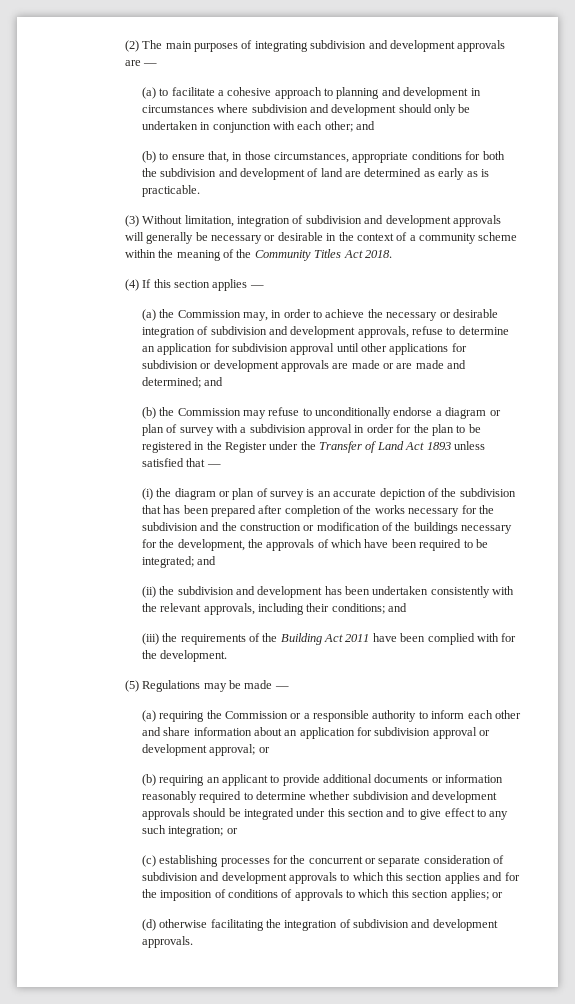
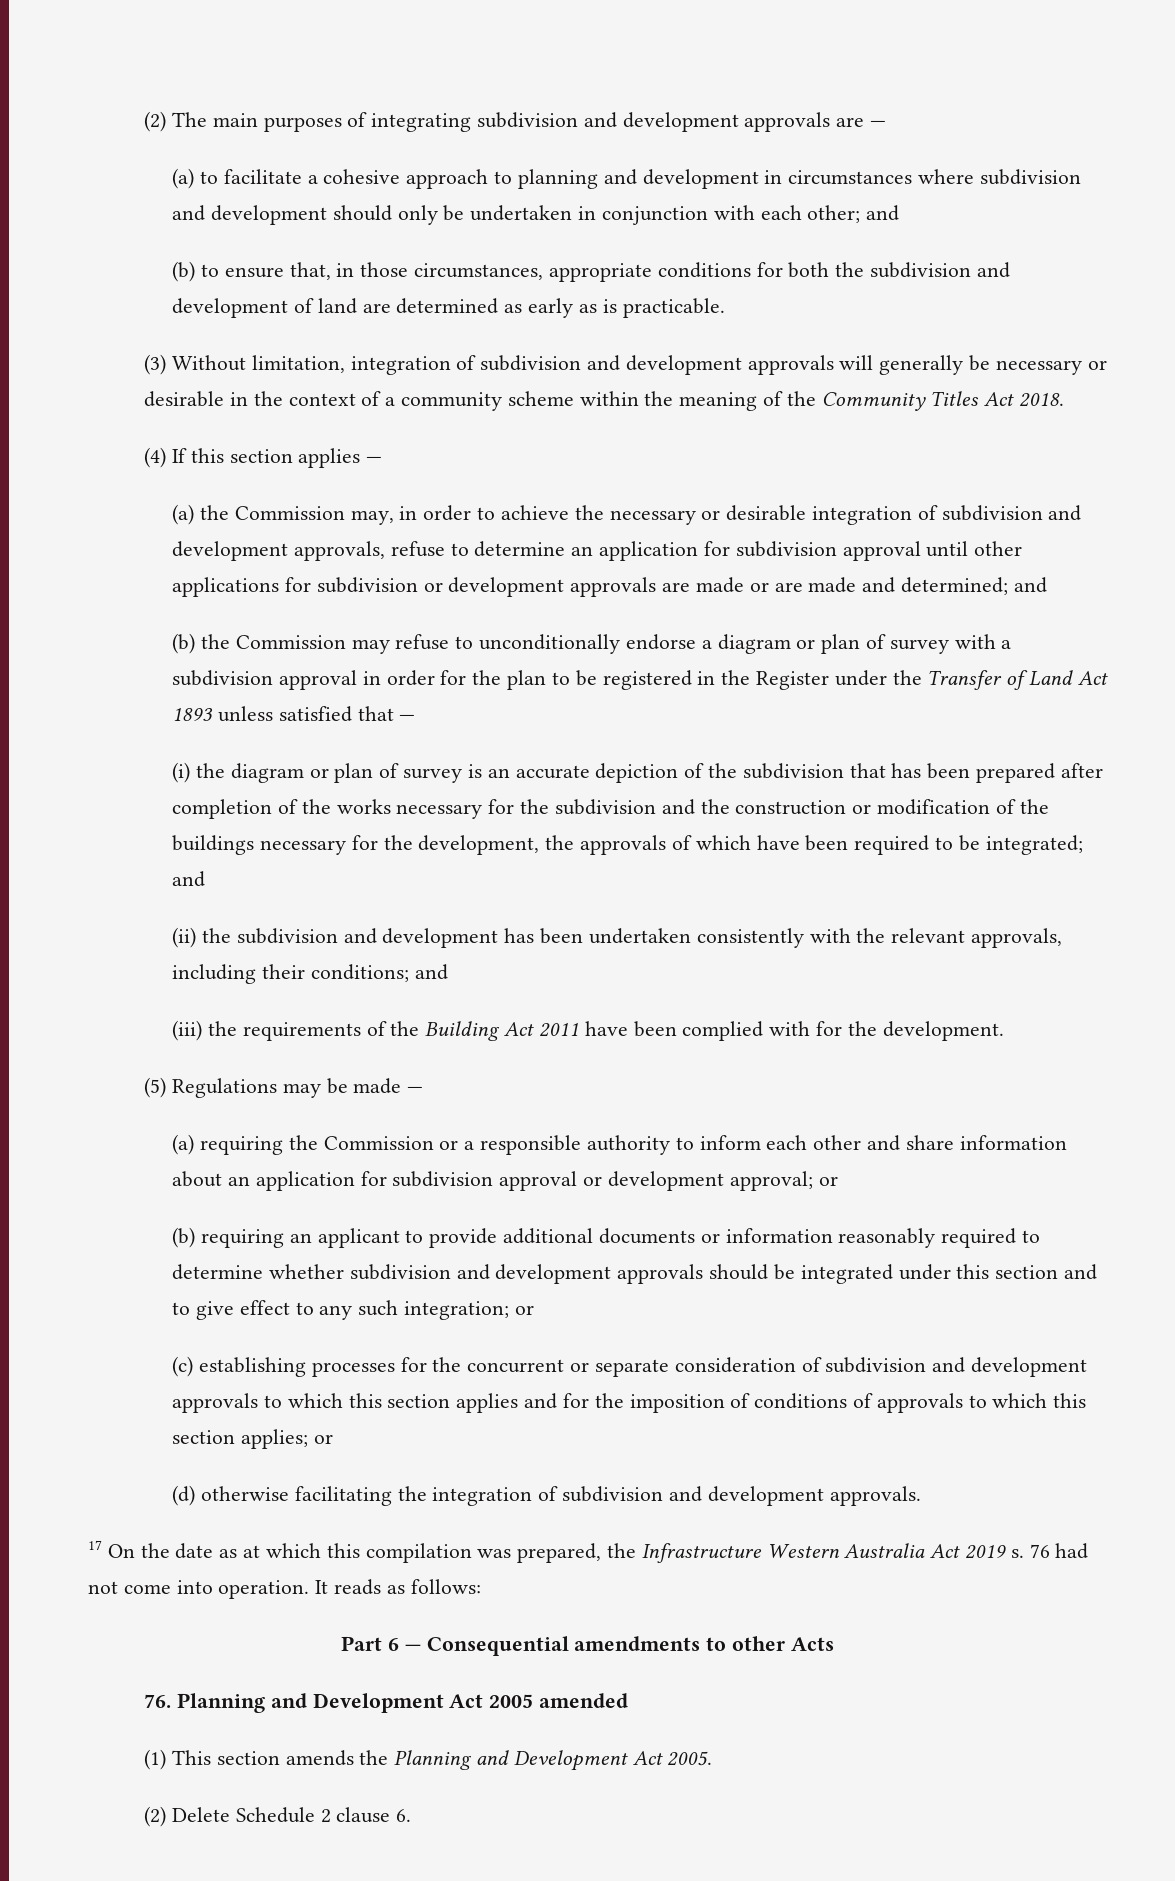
(193, 942) none -> [88,1540,1089,1563] [88,1579,481,1599] [341,1636,834,1656] [144,1693,629,1713] [144,1749,713,1771] [144,1806,412,1827] // 17 On the date as at which this compilation was prepared, the Infrastructure Western Australia Act 2019 s. 76 had not come into operation. It reads as follows: // Part 6 — Consequential amendments to other Acts // 76. Planning and Development Act 2005 amended // (1) This section amends the Planning and Development Act 2005. // (2) Delete Schedule 2 clause 6.

